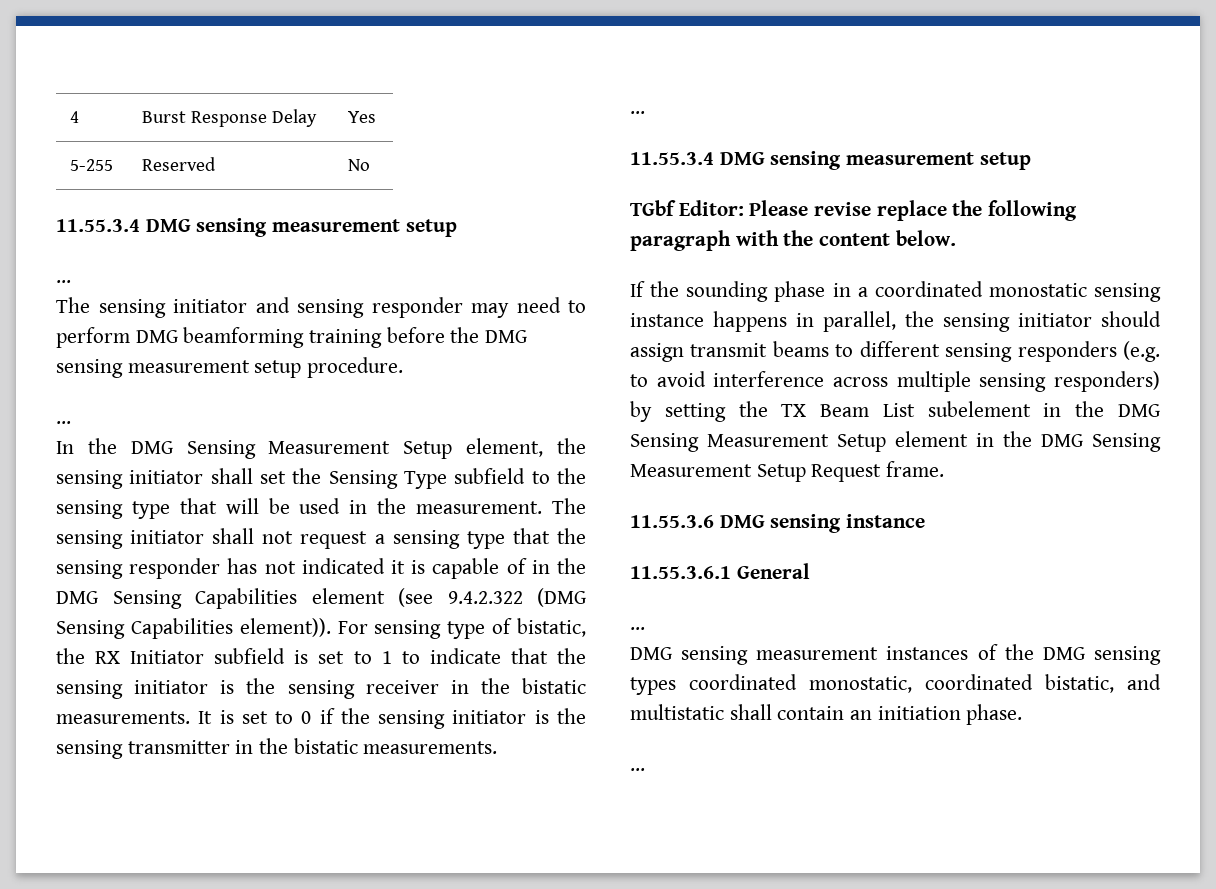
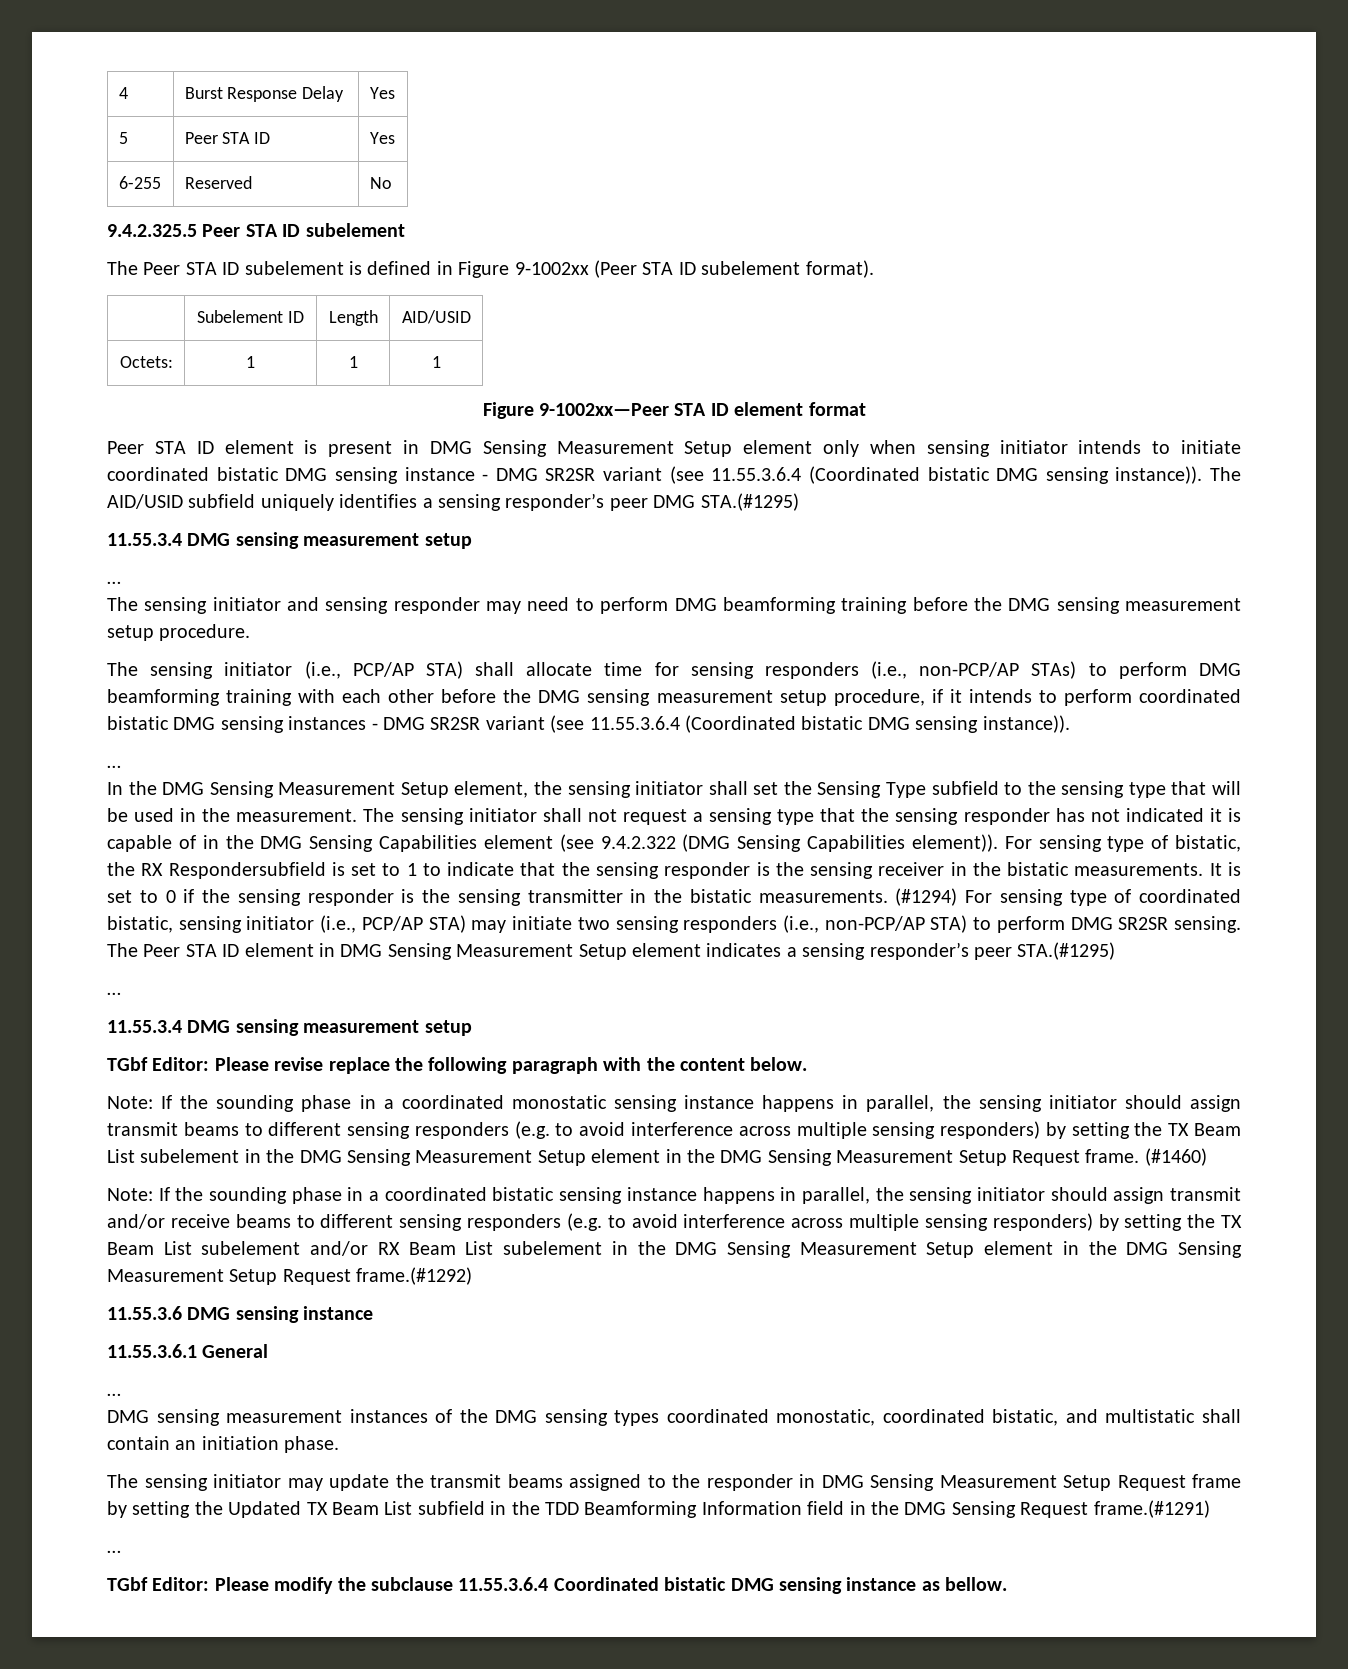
[70,159,114,171] [142,157,217,171] [348,159,371,171] 5-255 | Reserved | No -> [118,132,128,144] [184,132,271,144] [369,132,395,144] [118,176,161,189] [184,176,252,189] [369,177,392,189] [107,223,405,237] [107,260,874,278] [197,310,304,323] [328,310,378,326] [401,310,471,324] [119,356,173,368] [246,356,255,368] [348,356,358,368] [431,356,441,368] [482,402,866,419] [107,440,1241,457] [107,466,1241,484] [107,493,799,511] 5 | Peer STA ID | Yes // 6-255 | Reserved | No // 9.4.2.325.5 Peer STA ID subelement // The Peer STA ID subelement is defined in Figure 9-1002xx (Peer STA ID subelement format). // | Subelement ID | Length | AID/USID // Octets: | 1 | 1 | 1 // Figure 9-1002xx—Peer STA ID element format // Peer STA ID element is present in DMG Sensing Measurement Setup element only when sensing initiator intends to initiate coordinated bistatic DMG sensing instance - DMG SR2SR variant (see 11.55.3.6.4 (Coordinated bistatic DMG sensing instance)). The AID/USID subfield uniquely identifies a sensing responder’s peer DMG STA.(#1295)
(404, 367) none -> [107,661,1241,679] [107,689,1241,706] [107,715,1070,733] // The sensing initiator (i.e., PCP/AP STA) shall allocate time for sensing responders (i.e., non-PCP/AP STAs) to perform DMG beamforming training with each other before the DMG sensing measurement setup procedure, if it intends to perform coordinated bistatic DMG sensing instances - DMG SR2SR variant (see 11.55.3.6.4 (Coordinated bistatic DMG sensing instance)).
[130,648,286,664] Initiator subfield -> [168,862,326,879] Respondersubfield
[134,680,209,694] initiator -> [664,862,751,879] responder
[452,710,527,724] initiator -> [307,889,394,906] responder
(498, 747) none -> [895,888,1241,906] [107,915,1241,933] [107,942,1116,960] (#1294) For sensing type of coordinated bistatic, sensing initiator (i.e., PCP/AP STA) may initiate two sensing responders (i.e., non-PCP/AP STA) to perform DMG SR2SR sensing. The Peer STA ID element in DMG Sensing Measurement Setup element indicates a sensing responder’s peer STA.(#1295)
(956, 238) none -> [107,1096,153,1109] Note:
(945, 469) none -> [1144,1148,1207,1166] [107,1187,1242,1204] [107,1213,1242,1231] [107,1241,1242,1258] [107,1267,473,1285] (#1460) // Note: If the sounding phase in a coordinated bistatic sensing instance happens in parallel, the sensing initiator should assign transmit and/or receive beams to different sensing responders (e.g. to avoid interference across multiple sensing responders) by setting the TX Beam List subelement and/or RX Beam List subelement in the DMG Sensing Measurement Setup element in the DMG Sensing Measurement Setup Request frame.(#1292)
[630,768,645,771] … -> [107,1474,1241,1491] [107,1500,1210,1518] [107,1550,121,1553] [107,1577,1008,1594] The sensing initiator may update the transmit beams assigned to the responder in DMG Sensing Measurement Setup Request frame by setting the Updated TX Beam List subfield in the TDD Beamforming Information field in the DMG Sensing Request frame.(#1291) // … // TGbf Editor: Please modify the subclause 11.55.3.6.4 Coordinated bistatic DMG sensing instance as bellow.

